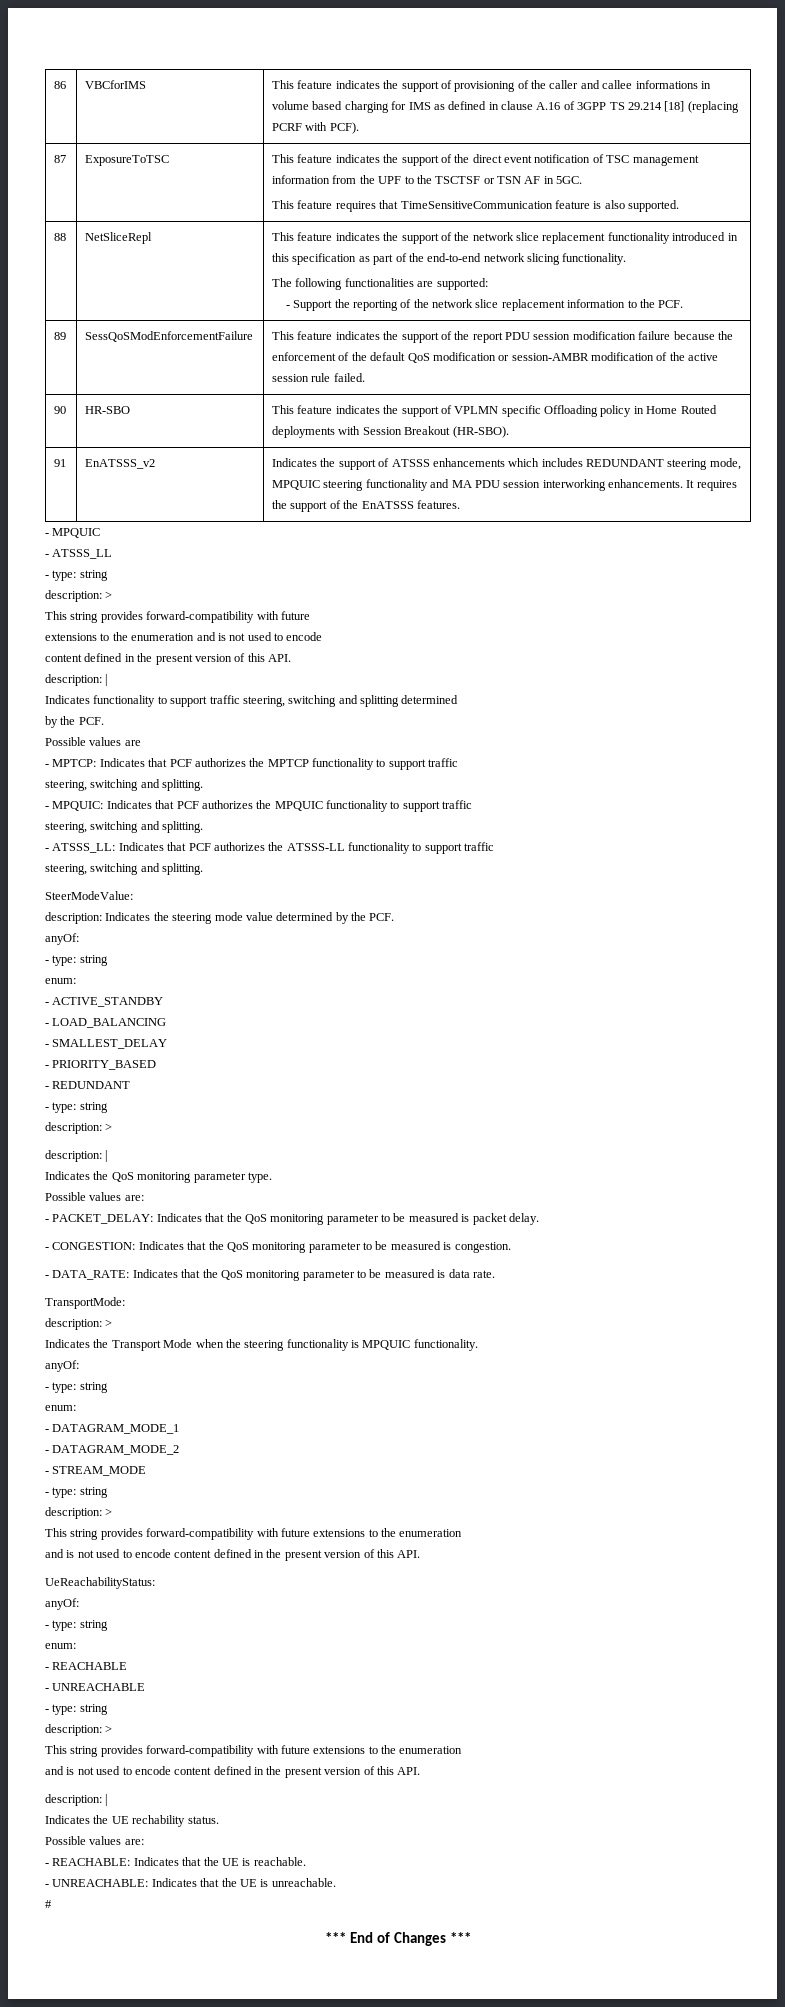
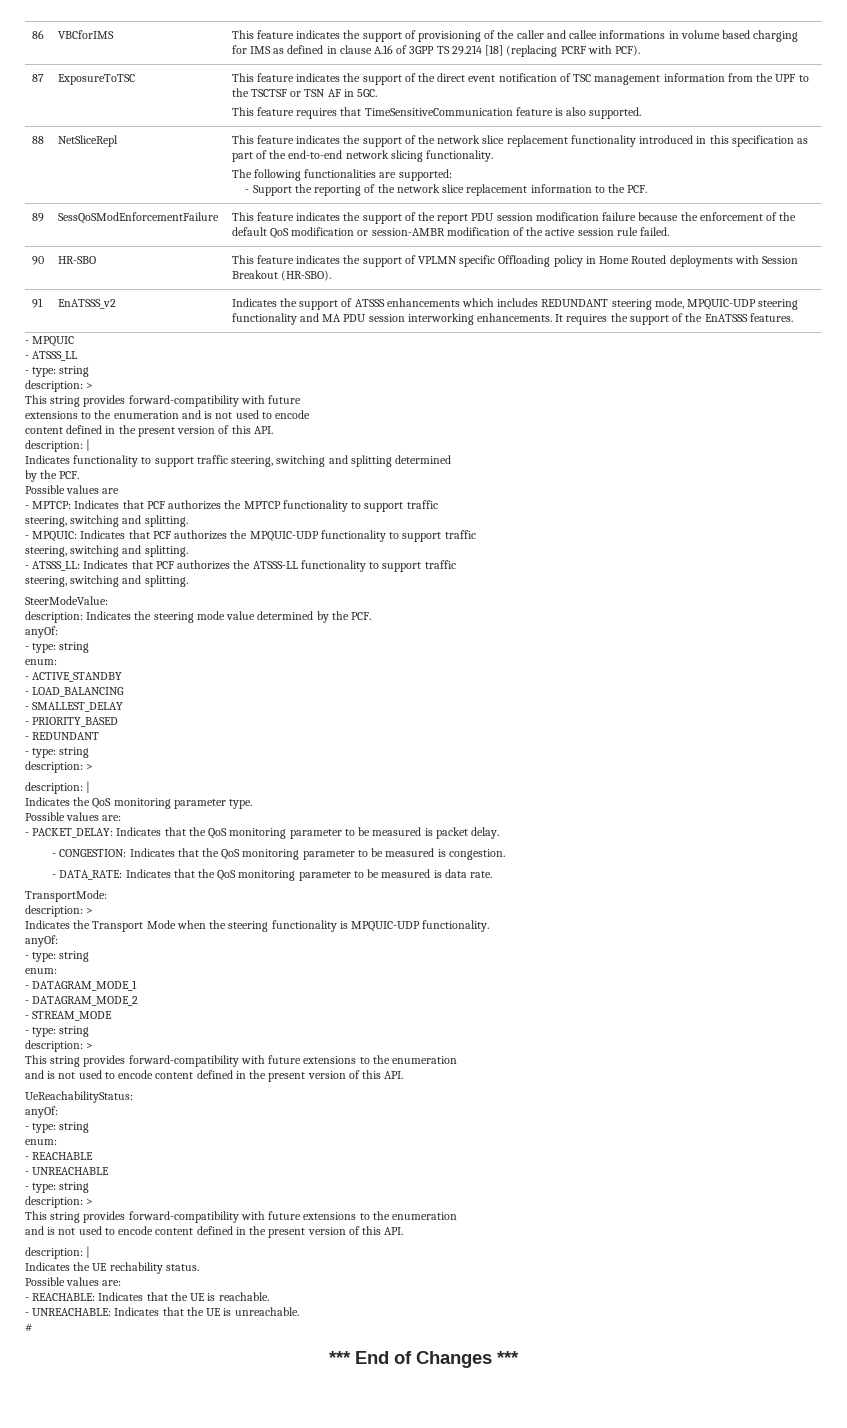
[272,480,321,490] MPQUIC -> [687,299,757,310] MPQUIC-UDP
[274,801,323,811] MPQUIC -> [249,531,319,542] MPQUIC-UDP
[362,1340,411,1350] MPQUIC -> [351,921,421,932] MPQUIC-UDP

